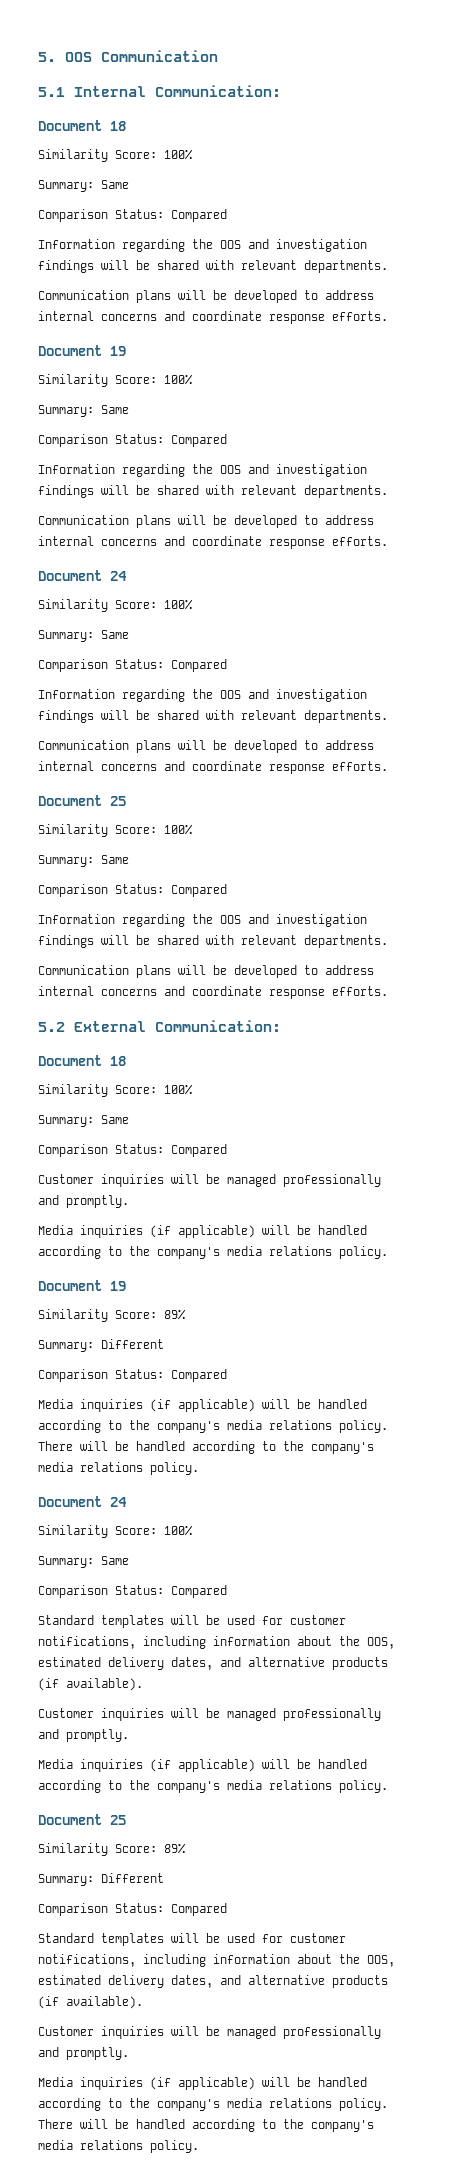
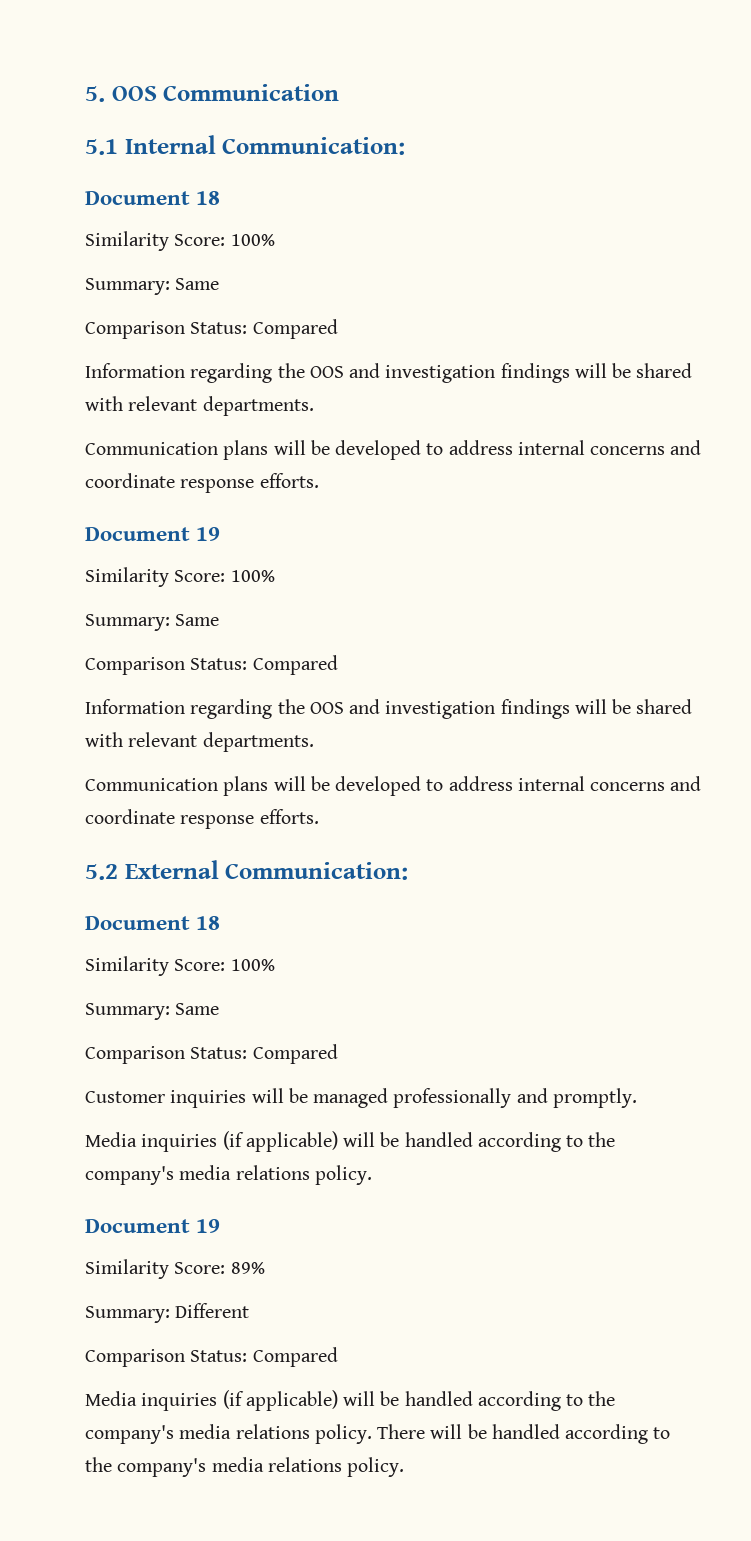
[38,570,127,581] [38,599,193,612] [38,630,129,642] [38,659,227,672] [38,689,367,702] [38,710,388,723] [38,740,374,753] [38,761,388,774] [38,795,126,806] [38,824,193,837] [38,855,129,867] [38,884,227,897] [38,914,367,927] [38,935,388,948] [38,965,374,978] [38,986,388,999] // Document 24 // Similarity Score: 100% // Summary: Same // Comparison Status: Compared // Information regarding the OOS and investigation findings will be shared with relevant departments. // Communication plans will be developed to address internal concerns and coordinate response efforts. // Document 25 // Similarity Score: 100% // Summary: Same // Comparison Status: Compared // Information regarding the OOS and investigation findings will be shared with relevant departments. // Communication plans will be developed to address internal concerns and coordinate response efforts. -> (319, 816) none
[38,1496,127,1507] [38,1525,193,1538] [38,1556,129,1568] [38,1585,227,1598] [38,1615,346,1628] [38,1636,395,1649] [38,1657,388,1670] [38,1678,143,1691] [38,1708,381,1721] [38,1729,129,1742] [38,1759,367,1772] [38,1780,388,1793] [38,1814,126,1825] [38,1843,186,1856] [38,1873,164,1886] [38,1903,227,1916] [38,1933,346,1946] [38,1954,395,1967] [38,1975,388,1988] [38,1996,143,2009] [38,2026,381,2039] [38,2047,129,2060] [38,2077,367,2090] [38,2098,388,2111] [38,2119,374,2132] [38,2140,199,2153] // Document 24 // Similarity Score: 100% // Summary: Same // Comparison Status: Compared // Standard templates will be used for customer notifications, including information about the OOS, estimated delivery dates, and alternative products (if available). // Customer inquiries will be managed professionally and promptly. // Media inquiries (if applicable) will be handled according to the company's media relations policy. // Document 25 // Similarity Score: 89% // Summary: Different // Comparison Status: Compared // Standard templates will be used for customer notifications, including information about the OOS, estimated delivery dates, and alternative products (if available). // Customer inquiries will be managed professionally and promptly. // Media inquiries (if applicable) will be handled according to the company's media relations policy. There will be handled according to the company's media relations policy. -> (405, 1467) none

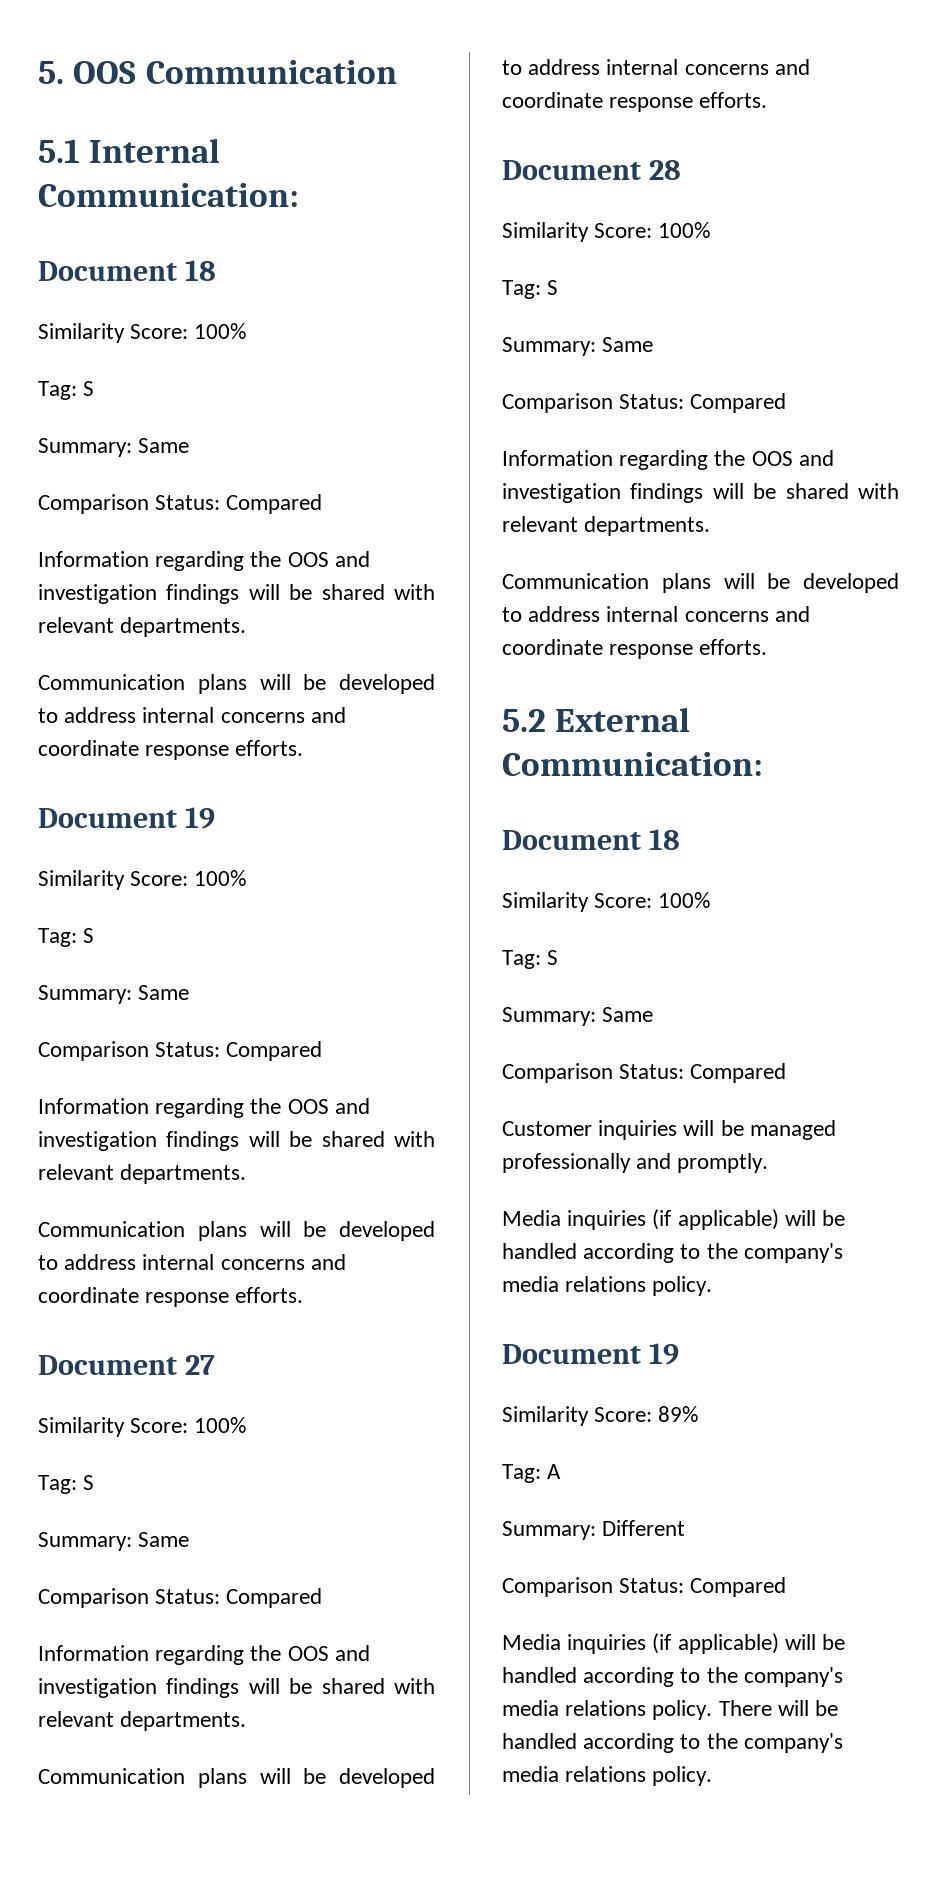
(275, 240) none -> [38,381,95,400] // Tag: S
(275, 576) none -> [38,928,95,947] [38,985,190,1004] [38,1041,323,1061] [38,1098,370,1118] [38,1131,435,1151] [38,1164,247,1184] [38,1221,435,1241] [38,1254,346,1270] [38,1287,304,1307] [38,1355,215,1375] [38,1417,247,1437] [38,1475,95,1494] [38,1532,190,1551] [38,1588,323,1608] [38,1645,370,1665] [38,1678,435,1698] [38,1711,247,1731] [38,1768,435,1788] [502,59,810,75] [502,92,768,112] [502,160,681,180] [502,222,711,242] [502,280,559,299] // Tag: S // Summary: Same // Comparison Status: Compared // Information regarding the OOS and investigation findings will be shared with relevant departments. // Communication plans will be developed to address internal concerns and coordinate response efforts. // Document 27 // Similarity Score: 100% // Tag: S // Summary: Same // Comparison Status: Compared // Information regarding the OOS and investigation findings will be shared with relevant departments. // Communication plans will be developed to address internal concerns and coordinate response efforts. // Document 28 // Similarity Score: 100% // Tag: S
(275, 965) none -> [502,950,559,969] // Tag: S
(265, 1268) none -> [502,1464,562,1483] // Tag: A

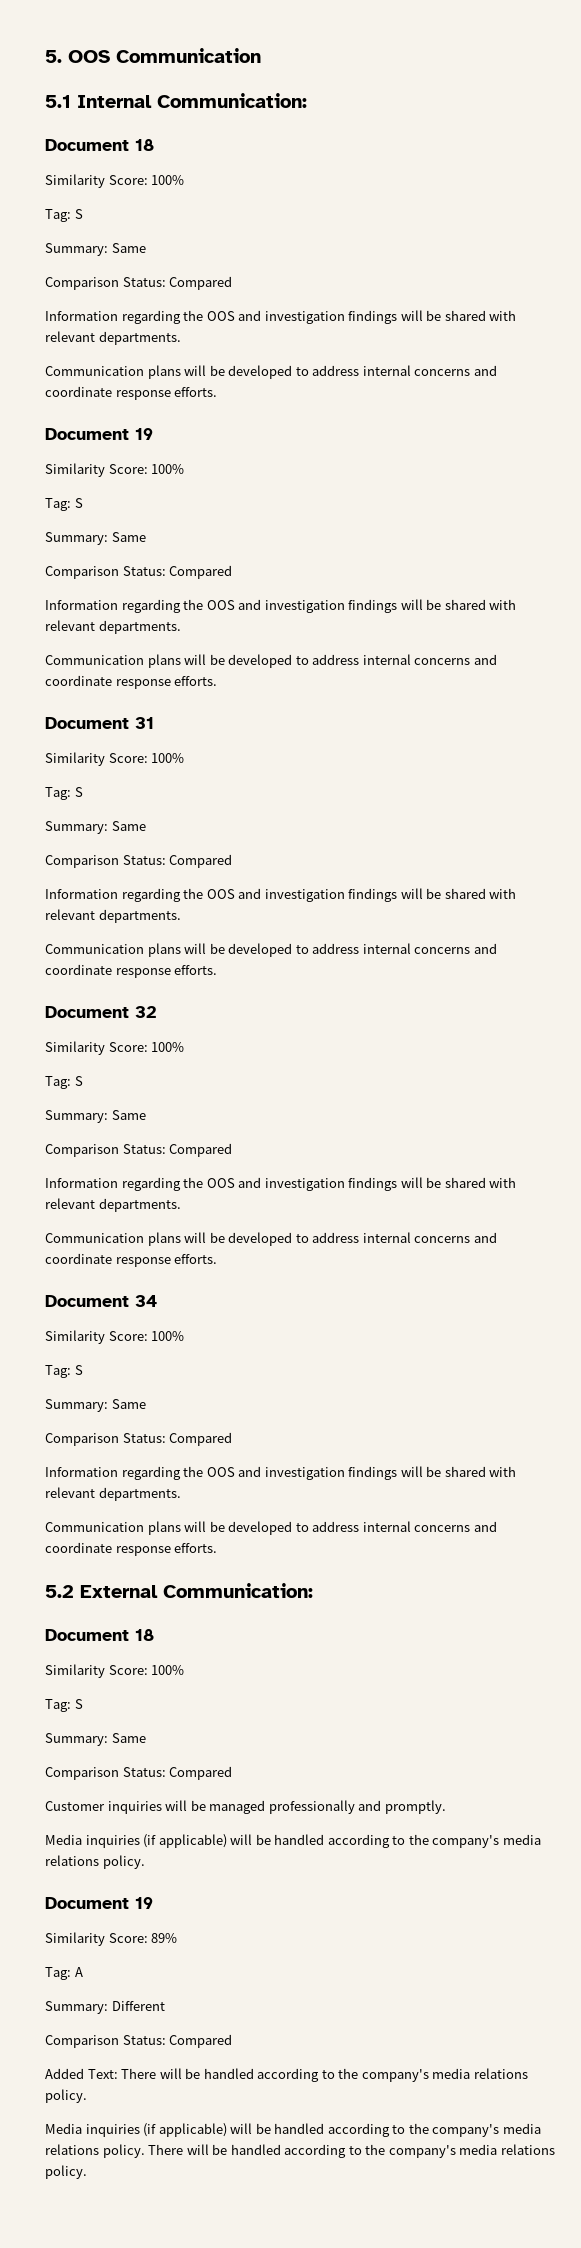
[184,1355,215,1375] 27 -> [135,717,154,729] 31
[648,160,681,180] 28 -> [135,1006,157,1018] [45,1041,185,1055] [45,1076,83,1089] [45,1110,146,1123] [45,1143,233,1157] [45,1177,517,1191] [45,1198,181,1212] [45,1232,497,1246] [45,1253,218,1267] [45,1295,157,1307] 32 // Similarity Score: 100% // Tag: S // Summary: Same // Comparison Status: Compared // Information regarding the OOS and investigation findings will be shared with relevant departments. // Communication plans will be developed to address internal concerns and coordinate response efforts. // Document 34
(787, 1587) none -> [45,2068,528,2082] [45,2089,87,2103] // Added Text: There will be handled according to the company's media relations policy.

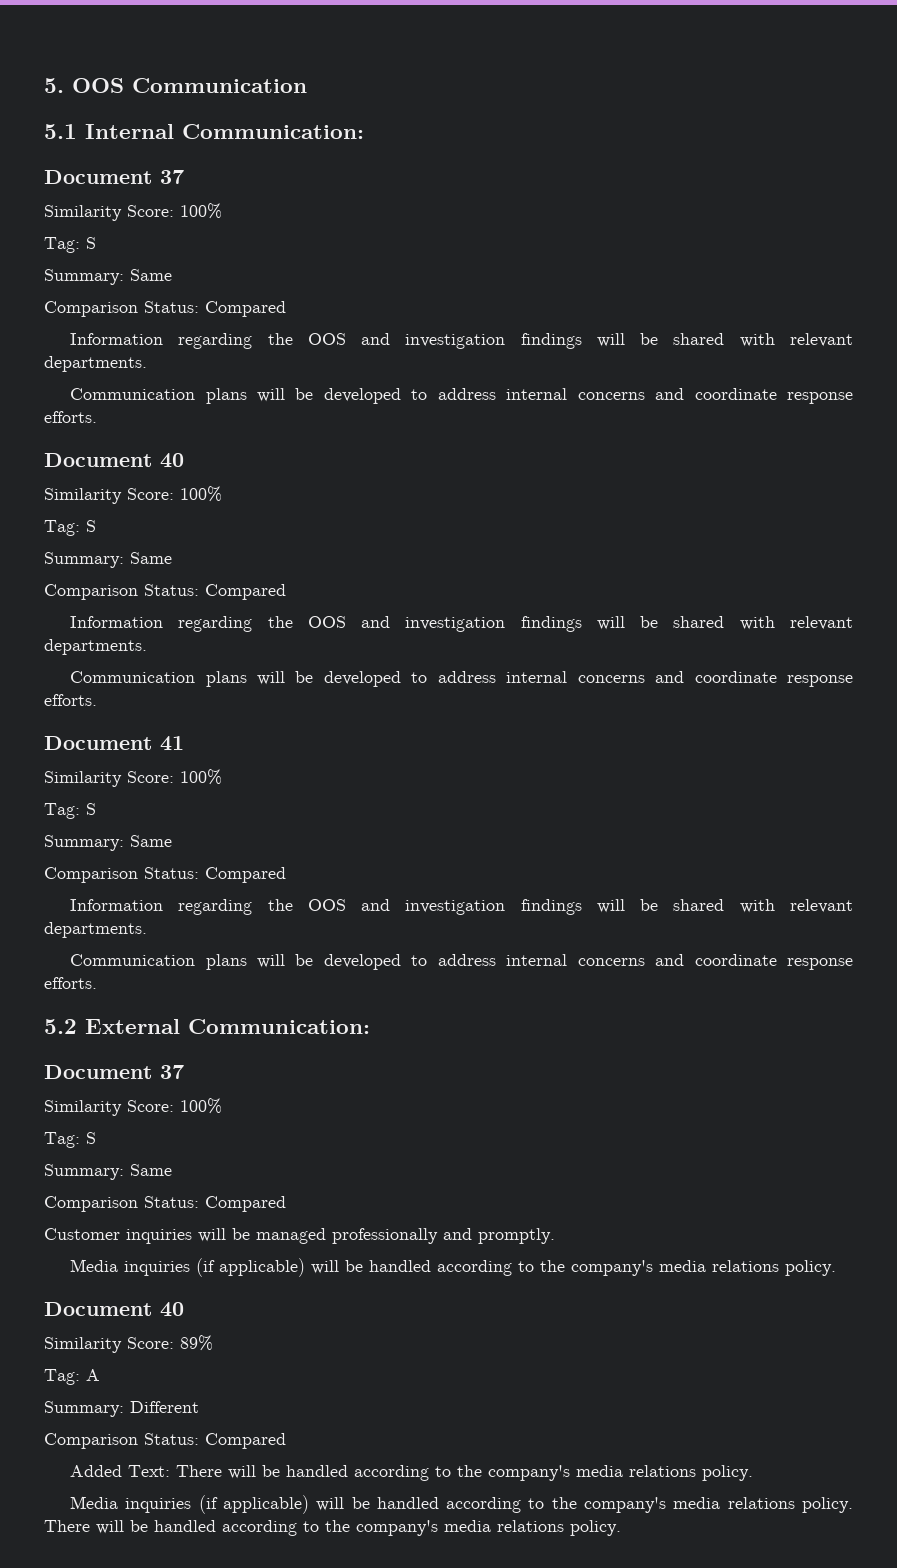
[135,139,154,151] 18 -> [160,170,184,184] 37
[135,428,153,440] 19 -> [160,453,184,468] 40
[135,717,154,729] [45,752,185,766] [45,787,83,800] [45,821,146,834] [45,854,233,868] [45,888,517,902] [45,909,181,923] [45,943,497,957] [45,964,218,978] [45,1006,157,1018] [45,1041,185,1055] [45,1076,83,1089] [45,1110,146,1123] [45,1143,233,1157] [45,1177,517,1191] [45,1198,181,1212] [45,1232,497,1246] [45,1253,218,1267] [45,1295,157,1307] 31 // Similarity Score: 100% // Tag: S // Summary: Same // Comparison Status: Compared // Information regarding the OOS and investigation findings will be shared with relevant departments. // Communication plans will be developed to address internal concerns and coordinate response efforts. // Document 32 // Similarity Score: 100% // Tag: S // Summary: Same // Comparison Status: Compared // Information regarding the OOS and investigation findings will be shared with relevant departments. // Communication plans will be developed to address internal concerns and coordinate response efforts. // Document 34 -> [160,736,184,751] 41
[135,1629,154,1641] 18 -> [160,1065,184,1079] 37
[135,1897,153,1909] 19 -> [160,1302,184,1317] 40

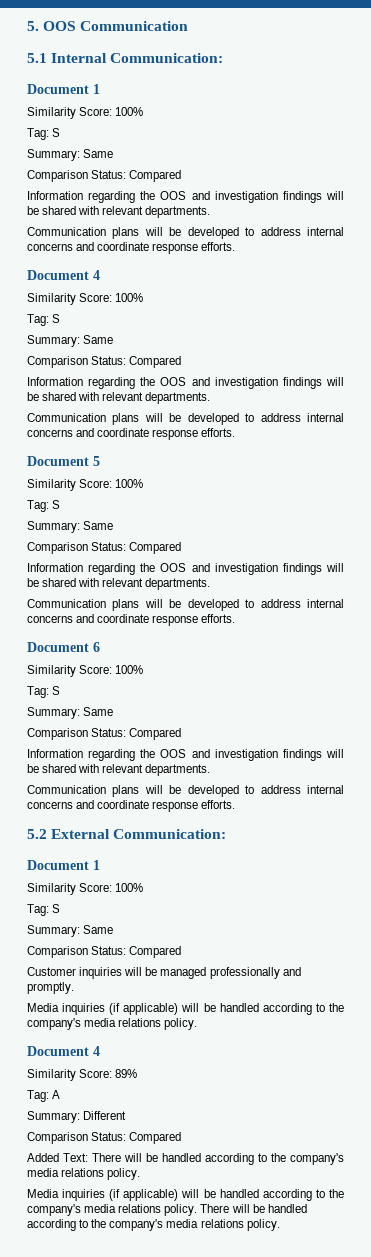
[160,170,184,184] 37 -> [93,84,100,94] 1
[160,453,184,468] 40 -> [93,270,100,280] 4
[160,736,184,751] 41 -> [93,456,100,466] [27,479,144,491] [27,500,61,512] [27,521,114,533] [27,542,182,554] [27,563,344,575] [27,578,211,590] [27,599,344,611] [27,614,236,626] [27,642,100,652] 5 // Similarity Score: 100% // Tag: S // Summary: Same // Comparison Status: Compared // Information regarding the OOS and investigation findings will be shared with relevant departments. // Communication plans will be developed to address internal concerns and coordinate response efforts. // Document 6
[160,1065,184,1079] 37 -> [93,860,100,870] 1
[160,1302,184,1317] 40 -> [93,1046,100,1056] 4

